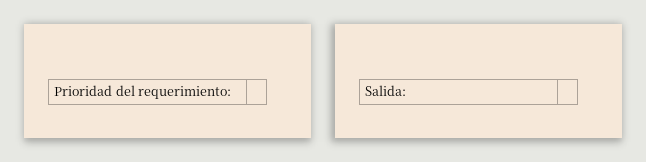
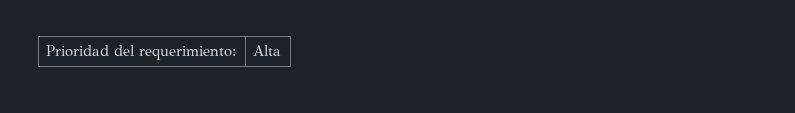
[365,85,407,96] // Salida: | -> [252,45,281,56] Alta

